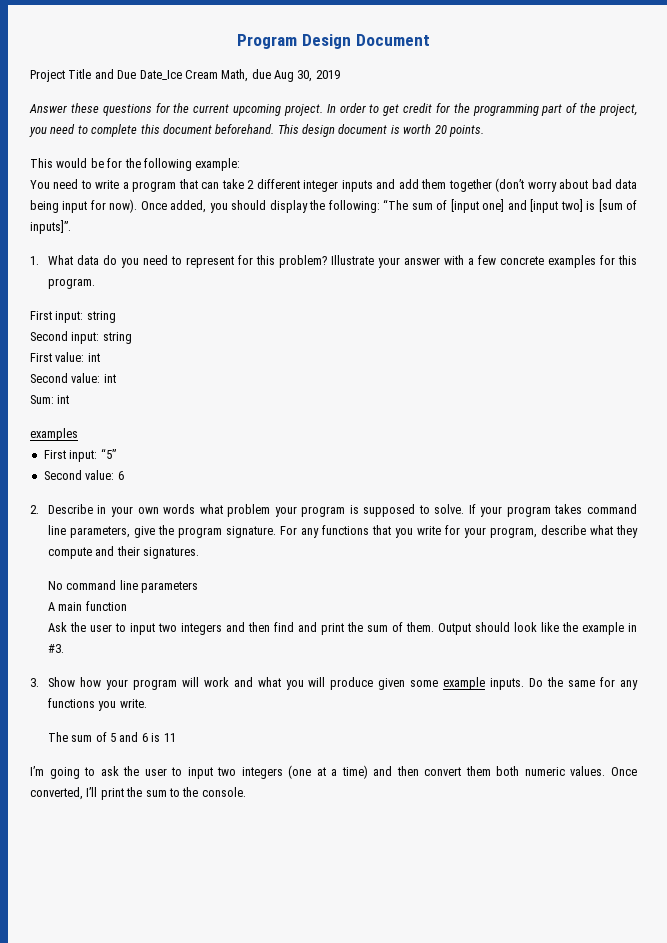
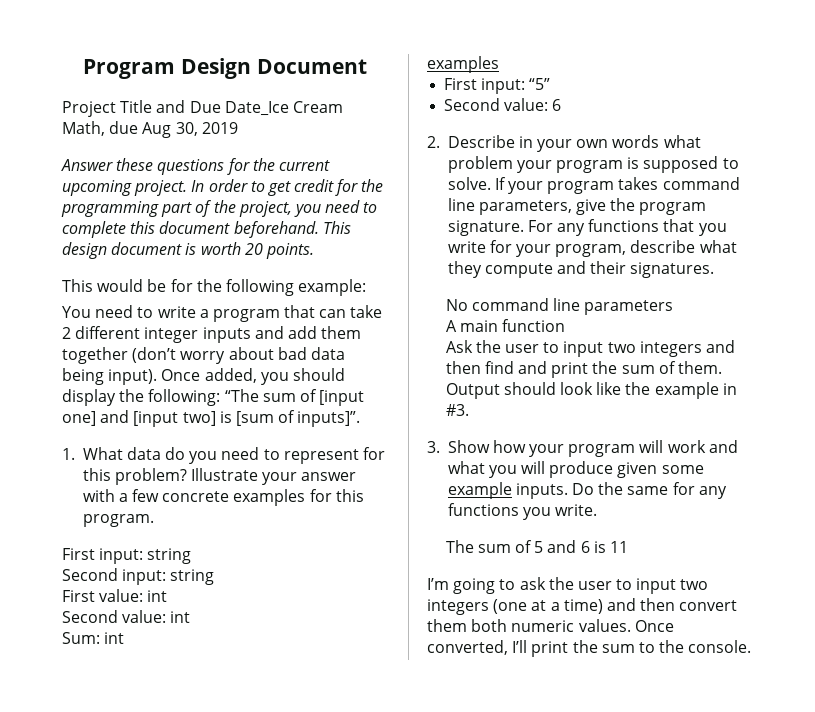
[62,199,138,213] input for now). -> [108,369,158,385] input).

